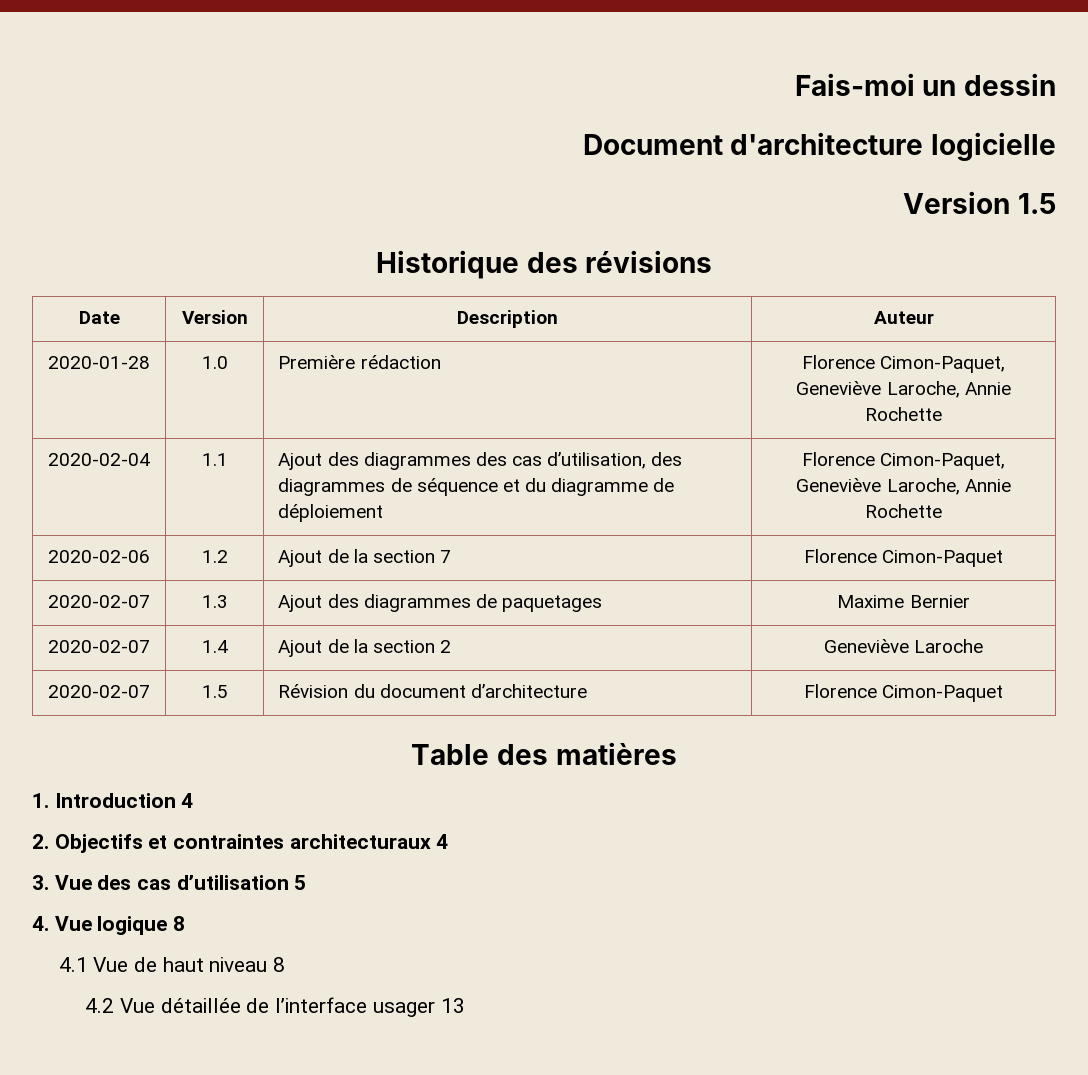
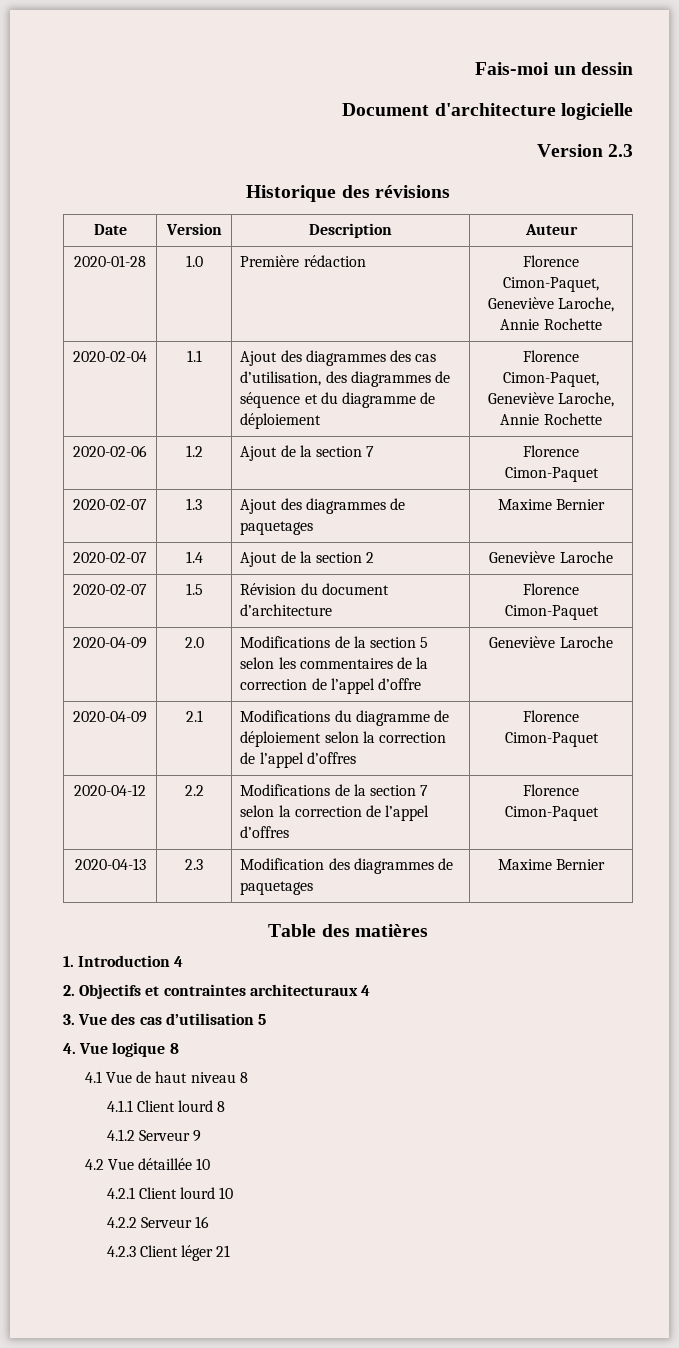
[1018,193,1056,214] 1.5 -> [608,144,633,157] 2.3
(1004, 693) none -> [73,637,147,649] [184,637,204,648] [240,636,429,648] [240,657,429,669] [240,678,421,694] [489,636,613,648] [73,711,147,723] [185,710,203,722] [240,710,449,726] [240,731,446,747] [240,752,356,768] [523,710,579,722] [504,732,599,747] [74,784,146,796] [184,785,204,796] [240,784,429,796] [240,805,430,821] [240,826,290,838] [523,784,579,796] [504,806,599,821] [74,858,146,870] [185,859,203,870] [240,858,453,874] [240,881,314,895] [497,859,606,870] // 2020-04-09 | 2.0 | Modifications de la section 5 selon les commentaires de la correction de l’appel d’offre | Geneviève Laroche // 2020-04-09 | 2.1 | Modifications du diagramme de déploiement selon la correction de l’appel d’offres | Florence Cimon-Paquet // 2020-04-12 | 2.2 | Modifications de la section 7 selon la correction de l’appel d’offres | Florence Cimon-Paquet // 2020-04-13 | 2.3 | Modification des diagrammes de paquetages | Maxime Bernier
[85,997,465,1017] 4.2 Vue détaillée de l’interface usager 13 -> [106,1100,226,1112] [106,1129,201,1142] [84,1158,211,1170] [106,1187,234,1199] [106,1216,209,1228] [106,1245,231,1261] 4.1.1 Client lourd 8 // 4.1.2 Serveur 9 // 4.2 Vue détaillée 10 // 4.2.1 Client lourd 10 // 4.2.2 Serveur 16 // 4.2.3 Client léger 21

